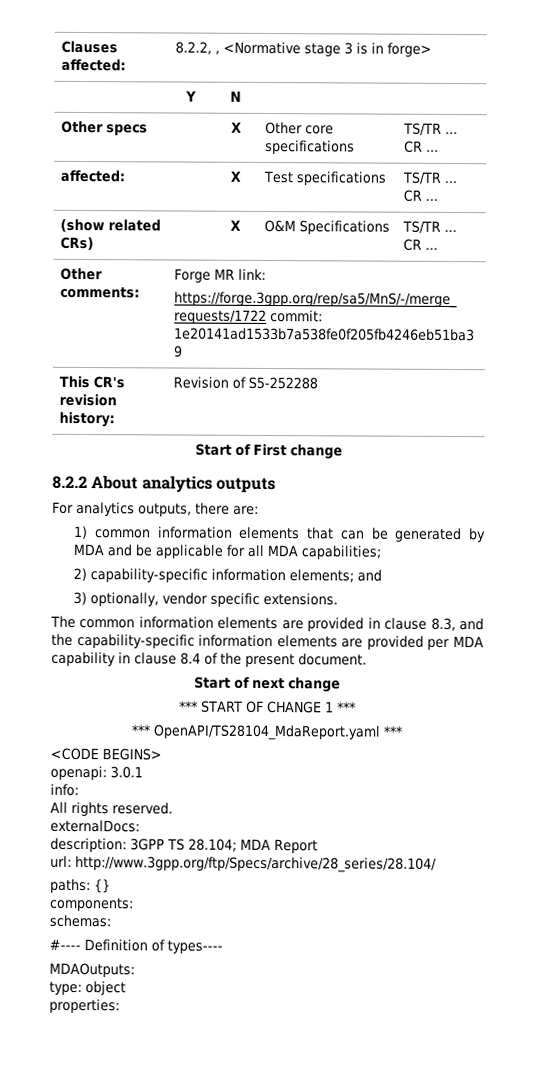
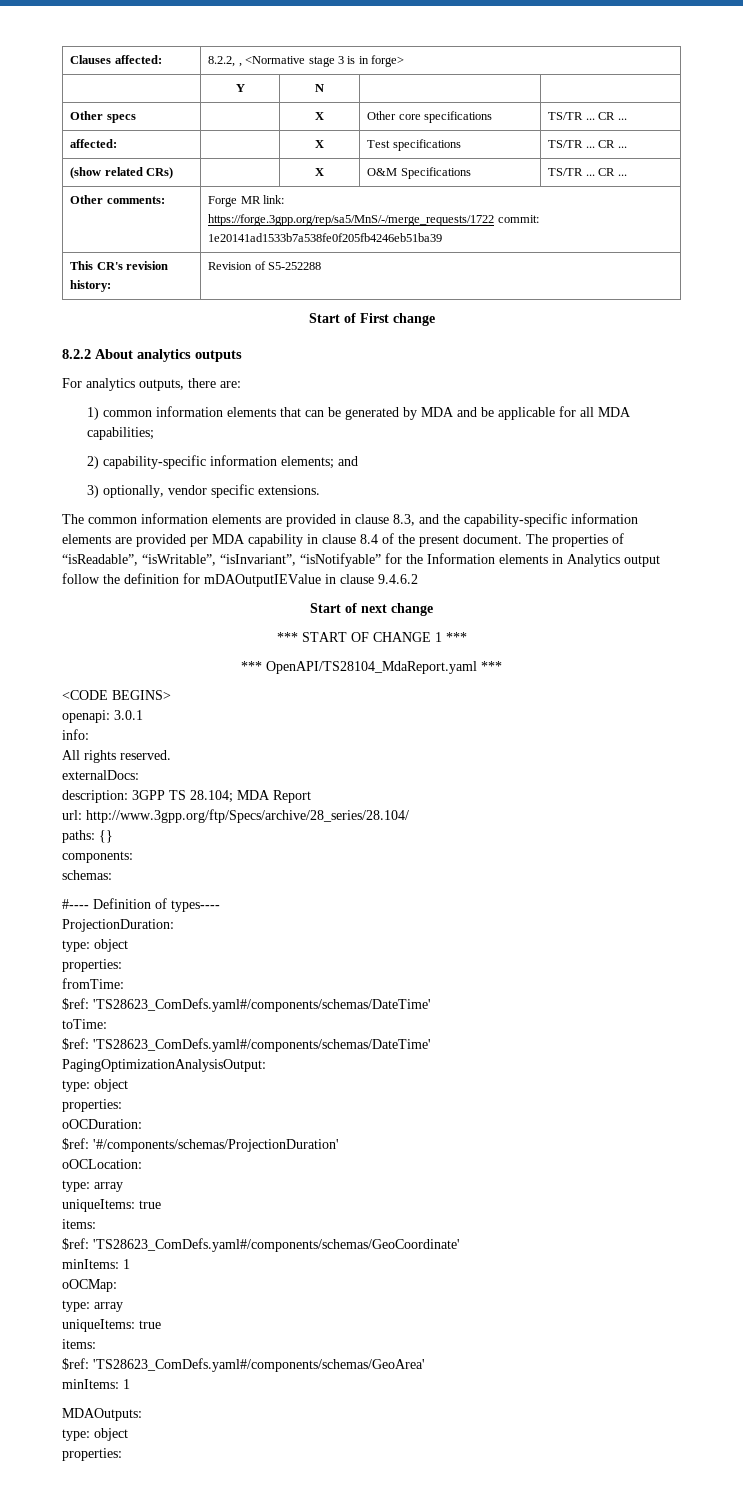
(367, 659) none -> [526,533,624,547] [62,553,660,567] [62,573,418,587] The properties of “isReadable”, “isWritable”, “isInvariant”, “isNotifyable” for the Information elements in Analytics output follow the definition for mDAOutputIEValue in clause 9.4.6.2
(223, 947) none -> [62,919,174,932] [62,939,128,952] [62,959,122,972] [62,978,124,989] [62,998,431,1012] [62,1019,107,1029] [62,1038,431,1052] [62,1059,266,1072] [62,1079,128,1092] [62,1099,122,1112] [62,1119,142,1129] [62,1138,339,1152] [62,1159,142,1169] [62,1180,123,1192] [62,1199,161,1212] [62,1219,96,1229] [62,1238,460,1252] [62,1259,130,1269] [62,1279,117,1292] [62,1300,123,1312] [62,1319,161,1332] [62,1339,96,1349] [62,1358,425,1372] [62,1379,130,1389] // ProjectionDuration: // type: object // properties: // fromTime: // $ref: 'TS28623_ComDefs.yaml#/components/schemas/DateTime' // toTime: // $ref: 'TS28623_ComDefs.yaml#/components/schemas/DateTime' // PagingOptimizationAnalysisOutput: // type: object // properties: // oOCDuration: // $ref: '#/components/schemas/ProjectionDuration' // oOCLocation: // type: array // uniqueItems: true // items: // $ref: 'TS28623_ComDefs.yaml#/components/schemas/GeoCoordinate' // minItems: 1 // oOCMap: // type: array // uniqueItems: true // items: // $ref: 'TS28623_ComDefs.yaml#/components/schemas/GeoArea' // minItems: 1

